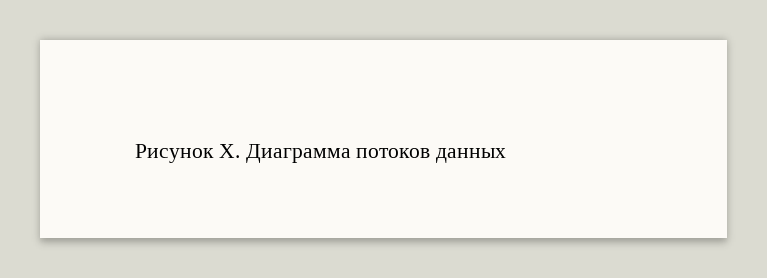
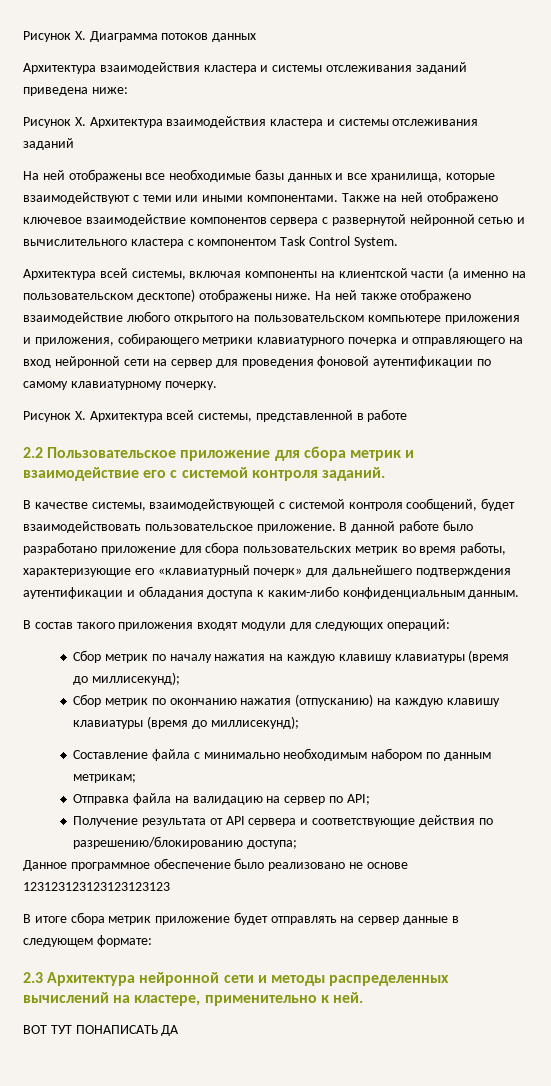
(507, 155) none -> [23,62,467,74] [23,87,128,96] [23,116,479,128] [23,138,74,150] [23,169,495,182] [23,191,499,204] [23,214,526,226] [23,236,398,248] [23,267,526,280] [23,289,472,302] [23,311,520,324] [23,333,524,346] [23,356,492,368] [23,381,217,390] [23,409,408,422] [23,446,415,461] [23,467,385,481] [23,498,516,511] [23,520,473,533] [23,542,507,555] [23,565,511,577] [23,586,520,599] [23,619,451,631] [73,650,510,663] [73,672,181,685] [73,694,500,707] [73,716,299,729] [73,748,491,761] [73,774,137,783] [73,793,370,805] [73,815,493,827] [73,836,298,849] [23,858,408,871] [23,882,170,891] [23,912,459,925] [23,935,152,947] [23,972,450,986] [23,992,363,1006] [23,1025,180,1036] // Архитектура взаимодействия кластера и системы отслеживания заданий приведена ниже: // Рисунок X. Архитектура взаимодействия кластера и системы отслеживания заданий // На ней отображены все необходимые базы данных и все хранилища, которые взаимодействуют с теми или иными компонентами. Также на ней отображено ключевое взаимодействие компонентов сервера с развернутой нейронной сетью и вычислительного кластера с компонентом Task Control System. // Архитектура всей системы, включая компоненты на клиентской части (а именно на пользовательском десктопе) отображены ниже. На ней также отображено взаимодействие любого открытого на пользовательском компьютере приложения и приложения, собирающего метрики клавиатурного почерка и отправляющего на вход нейронной сети на сервер для проведения фоновой аутентификации по самому клавиатурному почерку. // Рисунок X. Архитектура всей системы, представленной в работе // 2.2 Пользовательское приложение для сбора метрик и взаимодействие его с системой контроля заданий. // В качестве системы, взаимодействующей с системой контроля сообщений, будет взаимодействовать пользовательское приложение. В данной работе было разработано приложение для сбора пользовательских метрик во время работы, характеризующие его «клавиатурный почерк» для дальнейшего подтверждения аутентификации и обладания доступа к каким-либо конфиденциальным данным. // В состав такого приложения входят модули для следующих операций: // Сбор метрик по началу нажатия на каждую клавишу клавиатуры (время до миллисекунд); // Сбор метрик по окончанию нажатия (отпусканию) на каждую клавишу клавиатуры (время до миллисекунд); // Составление файла с минимально необходимым набором по данным метрикам; // Отправка файла на валидацию на сервер по API; // Получение результата от API сервера и соответствующие действия по разрешению/блокированию доступа; // Данное программное обеспечение было реализовано не основе 123123123123123123123 // В итоге сбора метрик приложение будет отправлять на сервер данные в следующем формате: // 2.3 Архитектура нейронной сети и методы распределенных вычислений на кластере, применительно к ней. // ВОТ ТУТ ПОНАПИСАТЬ ДА

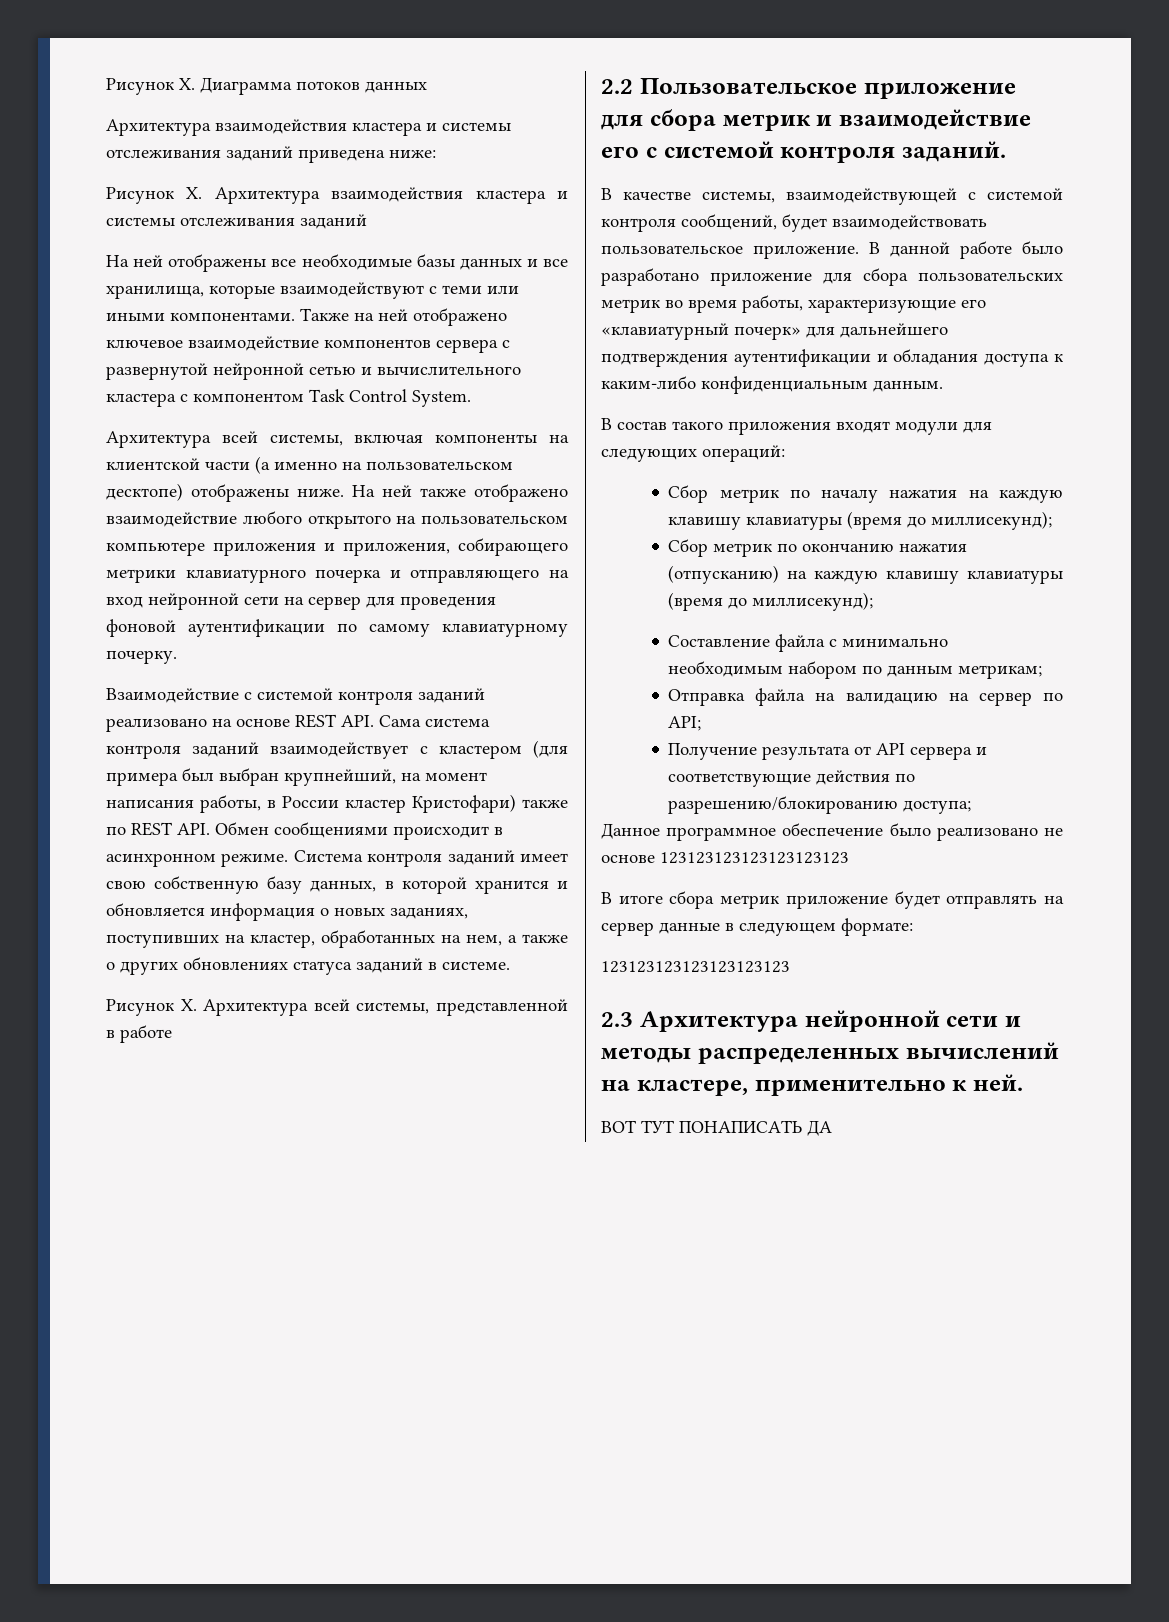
(217, 385) none -> [106,688,485,705] [106,714,490,732] [106,740,568,759] [106,768,487,786] [106,794,568,813] [106,822,503,840] [106,850,568,867] [106,876,569,894] [106,903,468,921] [106,930,568,948] [106,957,510,975] // Взаимодействие с системой контроля заданий реализовано на основе REST API. Сама система контроля заданий взаимодействует с кластером (для примера был выбран крупнейший, на момент написания работы, в России кластер Кристофари) также по REST API. Обмен сообщениями происходит в асинхронном режиме. Система контроля заданий имеет свою собственную базу данных, в которой хранится и обновляется информация о новых заданиях, поступивших на кластер, обработанных на нем, а также о других обновлениях статуса заданий в системе.
(152, 941) none -> [601,961,790,973] // 123123123123123123123

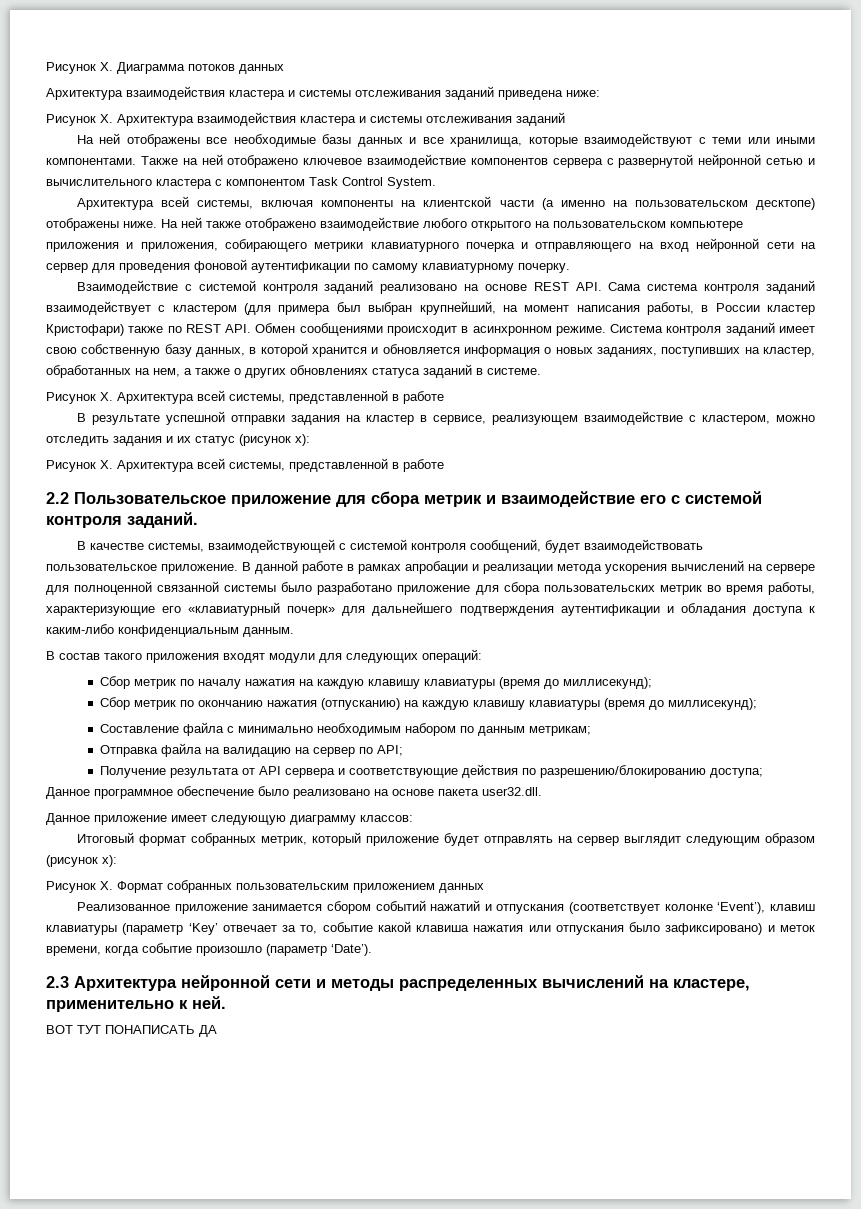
(172, 1034) none -> [76,411,816,425] [46,434,310,446] [46,458,444,472] // В результате успешной отправки задания на кластер в сервисе, реализующем взаимодействие с кластером, можно отследить задания и их статус (рисунок х): // Рисунок X. Архитектура всей системы, представленной в работе
(1012, 250) none -> [347,560,815,574] [46,581,277,595] в рамках апробации и реализации метода ускорения вычислений на сервере для полноценной связанной системы
[1044,828,1063,836] [601,852,849,864] [601,891,781,909] не основе 123123123123123123123 // В итоге сбора метрик -> [374,787,542,796] [46,813,413,825] [76,832,361,846] на основе пакета user32.dll. // Данное приложение имеет следующую диаграмму классов: // Итоговый формат собранных метрик, который
[659,918,913,936] [601,961,790,973] данные в следующем формате: // 123123123123123123123 -> [623,833,815,846] [46,855,117,867] [46,880,484,893] [76,900,815,914] [46,921,815,935] [46,943,372,956] выглядит следующим образом (рисунок х): // Рисунок X. Формат собранных пользовательским приложением данных // Реализованное приложение занимается сбором событий нажатий и отпускания (соответствует колонке ‘Event’), клавиш клавиатуры (параметр ‘Key’ отвечает за то, событие какой клавиша нажатия или отпускания было зафиксировано) и меток времени, когда событие произошло (параметр ‘Date’).

